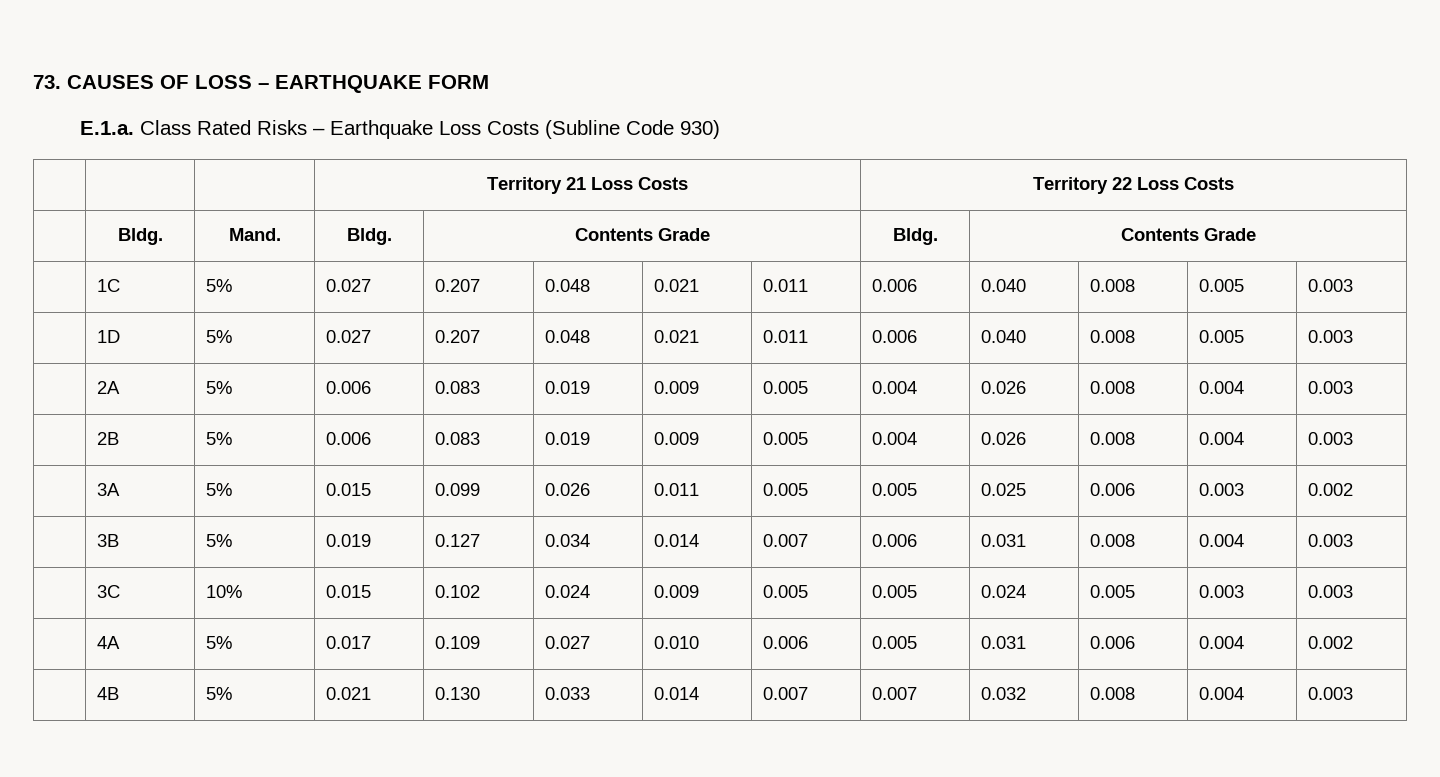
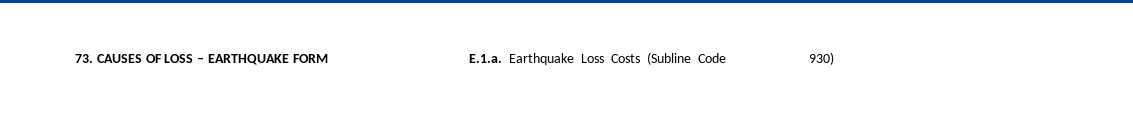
[139,120,325,135] Class Rated Risks – -> (503, 58) none
[487,177,688,194] [1033,177,1234,194] [117,228,163,245] [228,228,281,241] [346,228,392,245] [574,228,710,241] [892,228,938,245] [1120,228,1256,241] [96,279,120,292] [205,279,232,292] [325,279,371,292] [434,279,480,292] [544,279,590,292] [653,279,699,292] [762,279,808,292] [871,279,917,292] [980,279,1026,292] [1089,279,1135,292] [1198,279,1244,292] [1307,279,1353,292] [96,330,120,343] [205,330,232,343] [325,330,371,343] [434,330,480,343] [544,330,590,343] [653,330,699,343] [762,330,808,343] [871,330,917,343] [980,330,1026,343] [1089,330,1135,343] [1198,330,1244,343] [1307,330,1353,343] [96,381,120,394] [205,381,232,394] [325,381,371,394] [434,381,480,394] [544,381,590,394] [653,381,699,394] [762,381,808,394] [871,381,917,394] [980,381,1026,394] [1089,381,1135,394] [1198,381,1244,394] [1307,381,1353,394] [96,432,119,445] [205,432,232,445] [325,432,371,445] [434,432,480,445] [544,432,590,445] [653,432,699,445] [762,432,808,445] [871,432,917,445] [980,432,1026,445] [1089,432,1135,445] [1198,432,1244,445] [1307,432,1353,445] [96,483,120,496] [205,483,232,496] [325,483,371,496] [434,483,480,496] [544,483,590,496] [653,483,699,496] [762,483,808,496] [871,483,917,496] [980,483,1026,496] [1089,483,1135,496] [1198,483,1244,496] [1307,483,1353,496] [96,534,119,547] [205,534,232,547] [325,534,371,547] [434,534,480,547] [544,534,590,547] [653,534,699,547] [762,534,808,547] [871,534,917,547] [980,534,1026,547] [1089,534,1135,547] [1198,534,1244,547] [1307,534,1353,547] [96,585,120,598] [205,585,242,598] [325,585,371,598] [434,585,480,598] [544,585,590,598] [653,585,699,598] [762,585,808,598] [871,585,917,598] [980,585,1026,598] [1089,585,1135,598] [1198,585,1244,598] [1307,585,1353,598] [96,636,120,649] [205,636,232,649] [325,636,371,649] [434,636,480,649] [544,636,590,649] [653,636,699,649] [762,636,808,649] [871,636,917,649] [980,636,1026,649] [1089,636,1135,649] [1198,636,1244,649] [1307,636,1353,649] [96,687,119,700] [205,687,232,700] [325,687,371,700] [434,687,480,700] [544,687,590,700] [653,687,699,700] [762,687,808,700] [871,687,917,700] [980,687,1026,700] [1089,687,1135,700] [1198,687,1244,700] [1307,687,1353,700] // | | | Territory 21 Loss Costs | Territory 22 Loss Costs // | Bldg. | Mand. | Bldg. | Contents Grade | Bldg. | Contents Grade // | 1C | 5% | 0.027 | 0.207 | 0.048 | 0.021 | 0.011 | 0.006 | 0.040 | 0.008 | 0.005 | 0.003 // | 1D | 5% | 0.027 | 0.207 | 0.048 | 0.021 | 0.011 | 0.006 | 0.040 | 0.008 | 0.005 | 0.003 // | 2A | 5% | 0.006 | 0.083 | 0.019 | 0.009 | 0.005 | 0.004 | 0.026 | 0.008 | 0.004 | 0.003 // | 2B | 5% | 0.006 | 0.083 | 0.019 | 0.009 | 0.005 | 0.004 | 0.026 | 0.008 | 0.004 | 0.003 // | 3A | 5% | 0.015 | 0.099 | 0.026 | 0.011 | 0.005 | 0.005 | 0.025 | 0.006 | 0.003 | 0.002 // | 3B | 5% | 0.019 | 0.127 | 0.034 | 0.014 | 0.007 | 0.006 | 0.031 | 0.008 | 0.004 | 0.003 // | 3C | 10% | 0.015 | 0.102 | 0.024 | 0.009 | 0.005 | 0.005 | 0.024 | 0.005 | 0.003 | 0.003 // | 4A | 5% | 0.017 | 0.109 | 0.027 | 0.010 | 0.006 | 0.005 | 0.031 | 0.006 | 0.004 | 0.002 // | 4B | 5% | 0.021 | 0.130 | 0.033 | 0.014 | 0.007 | 0.007 | 0.032 | 0.008 | 0.004 | 0.003 -> (835, 58) none

